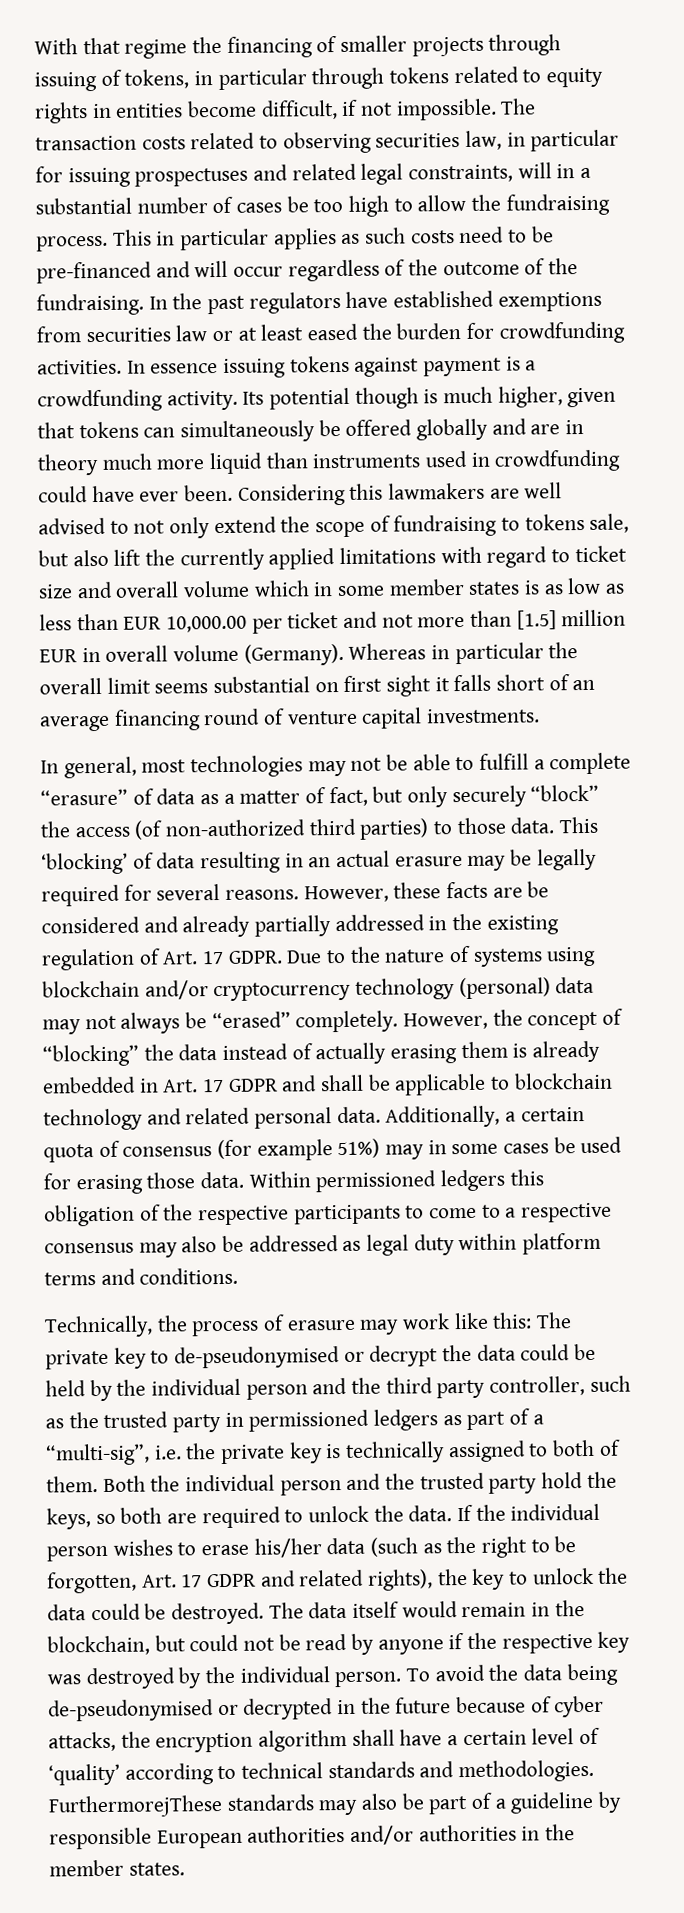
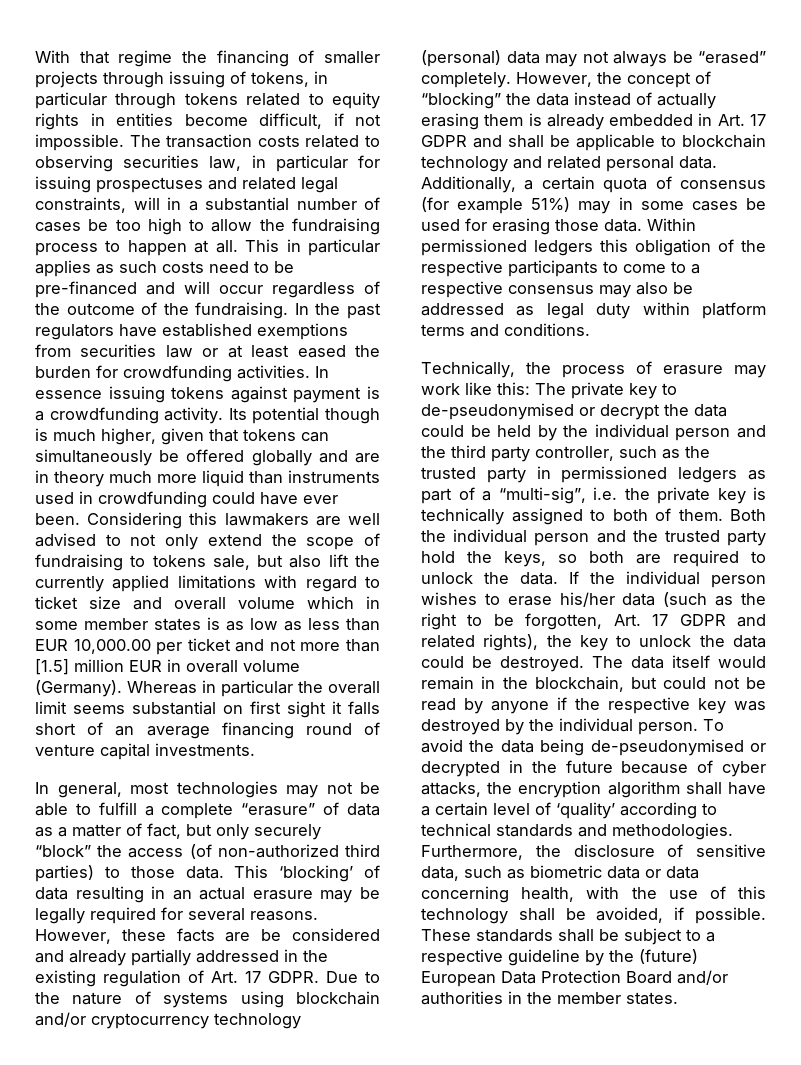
[36,235,108,252] process. -> [35,240,238,256] process to happen at all.
[48,1791,623,1818] [49,1826,346,1850] FurthermorejThese standards may also be part of a guideline by responsible European authorities -> [421,844,766,860] [421,865,699,881] [421,886,766,903] [421,907,766,924] [421,928,715,945] [421,949,698,966] [421,970,672,987] Furthermore, the disclosure of sensitive data, such as biometric data or data concerning health, with the use of this technology shall be avoided, if possible. These standards shall be subject to a respective guideline by the (future) European Data Protection Board

